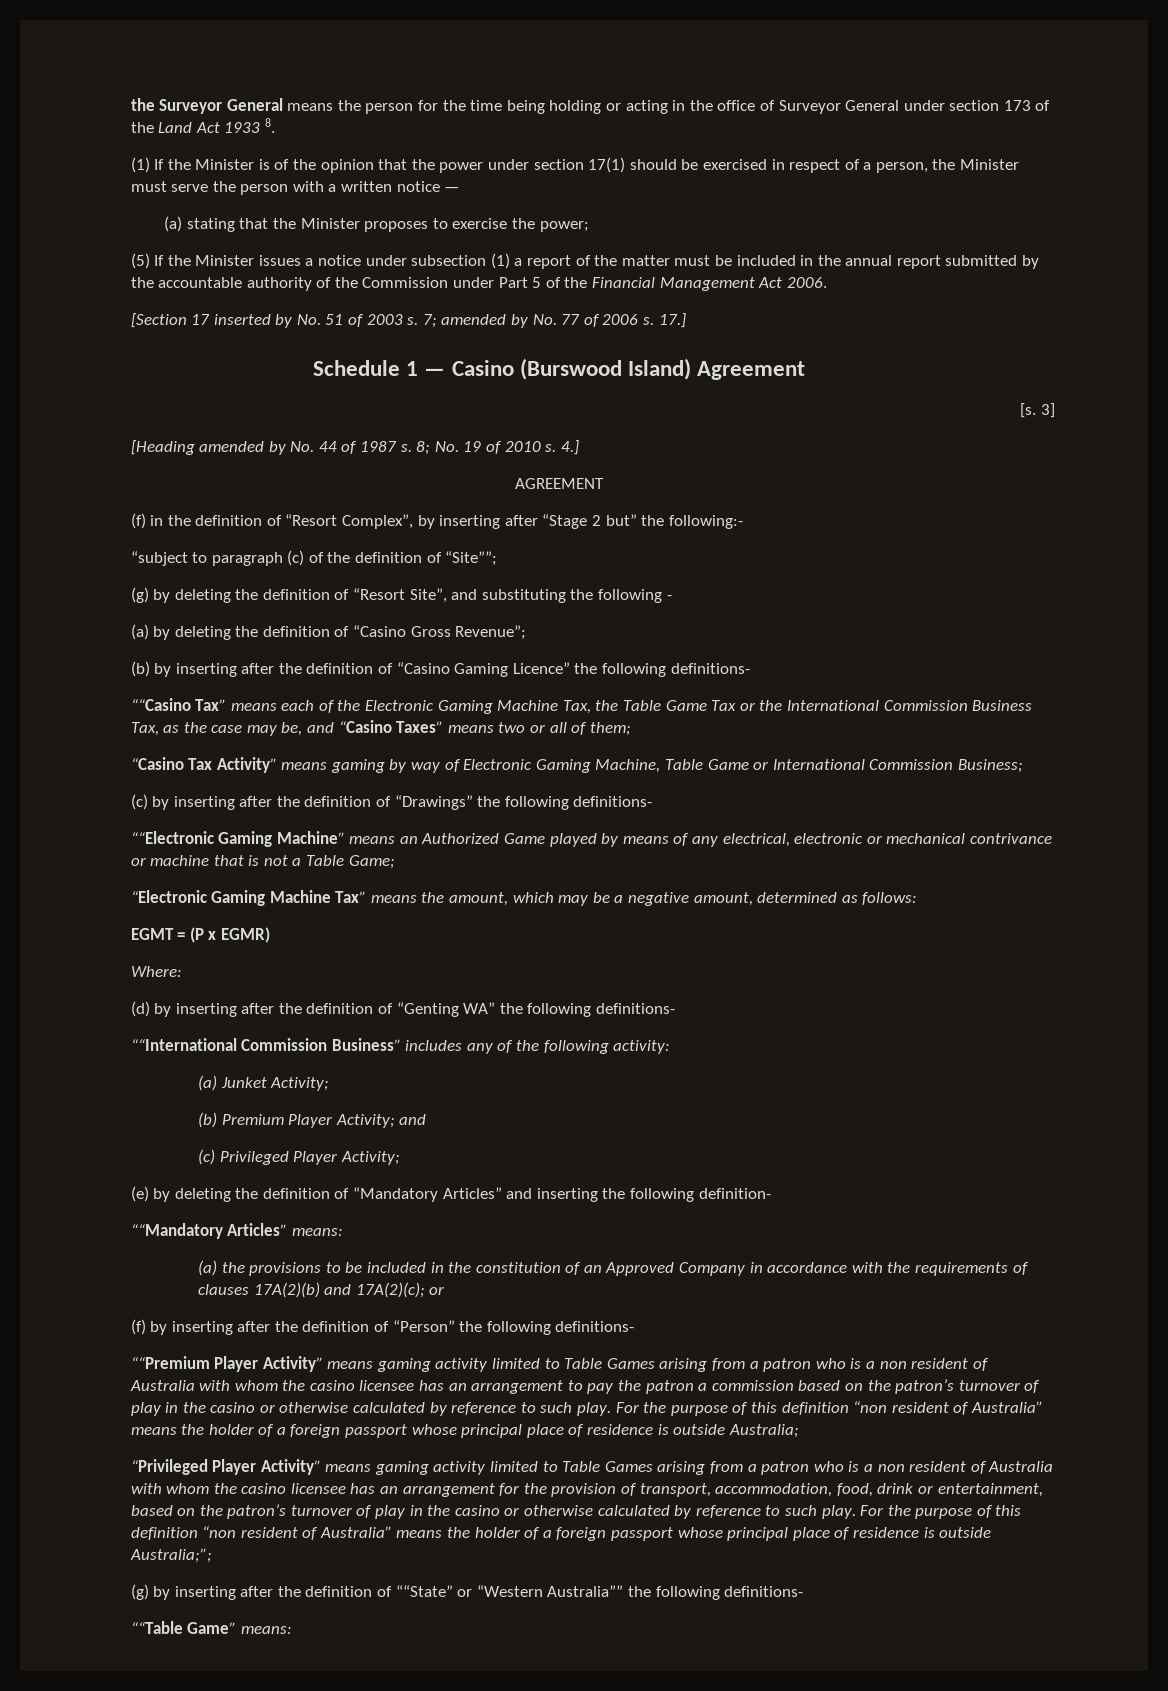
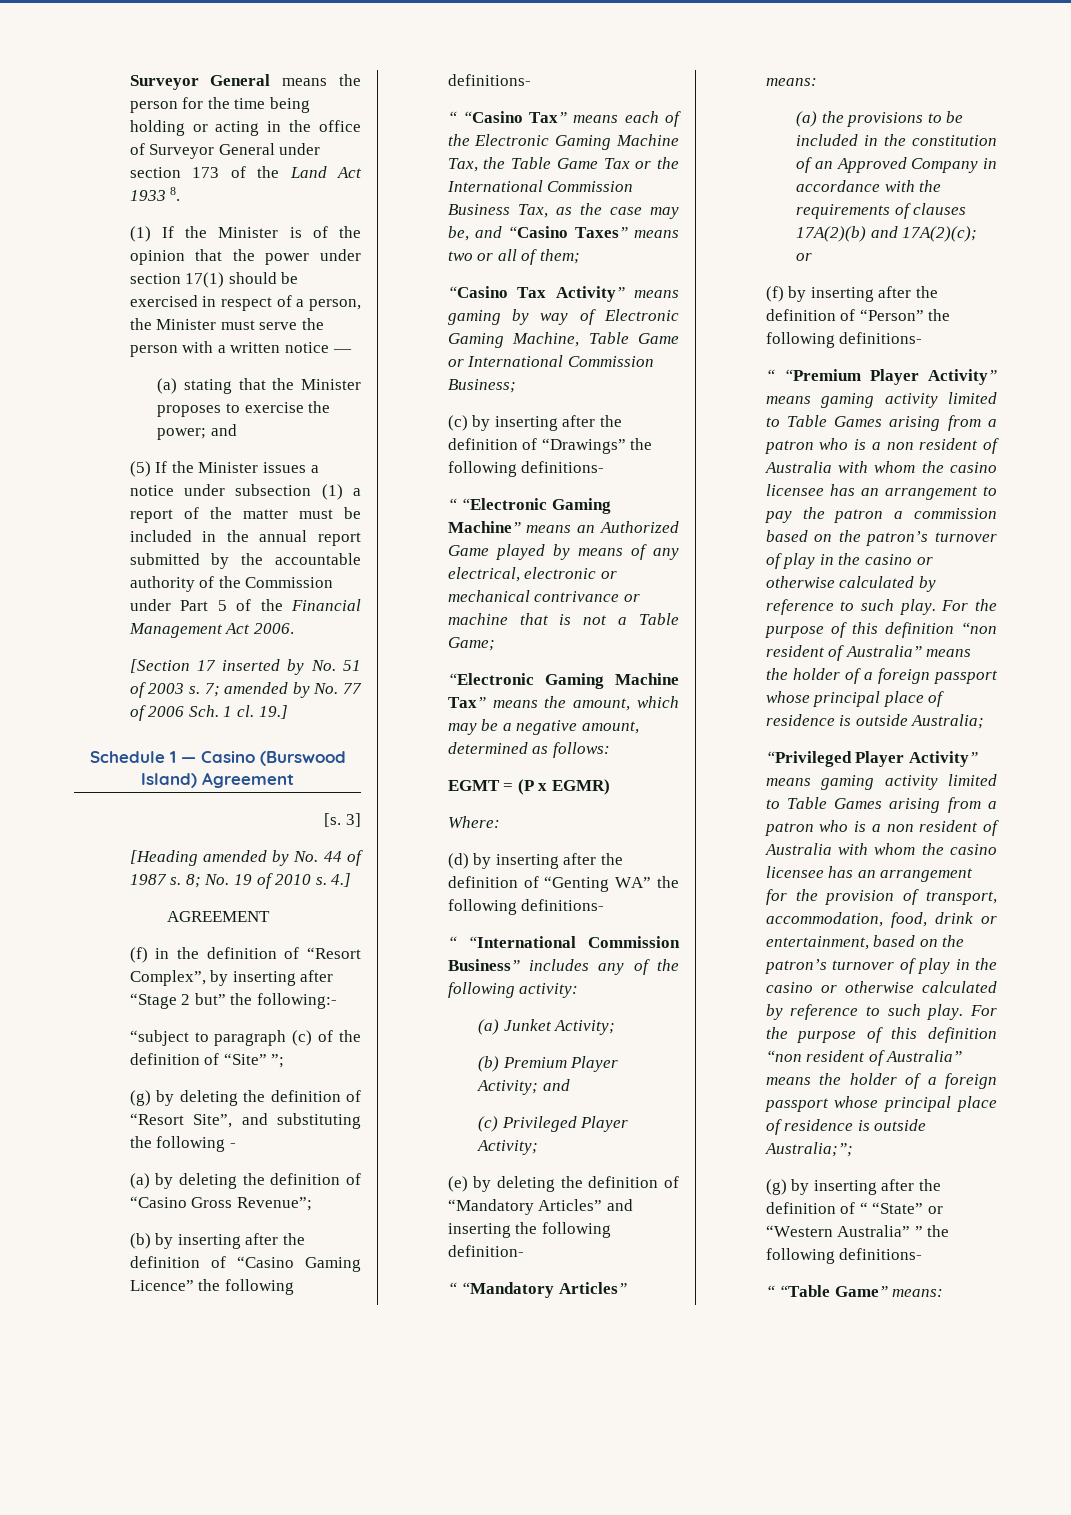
[130,98,155,111] the -> (129, 82) none
(589, 226) none -> [211,424,238,436] and
[642,313,686,328] s. 17.] -> [188,705,288,719] Sch. 1 cl. 19.]
[445,551,498,566] “Site””; -> [223,1053,285,1068] “Site” ”;
[130,698,191,711] ““Casino -> [447,111,523,123] “ “Casino
[130,831,214,844] ““Electronic -> [447,498,548,510] “ “Electronic
[130,1038,237,1051] ““International -> [447,936,577,948] “ “International
[130,1223,223,1239] ““Mandatory -> [447,1282,555,1298] “ “Mandatory
[130,1356,210,1369] ““Premium -> [765,369,861,381] “ “Premium
[395,1585,804,1600] [130,1621,183,1634] ““State” or “Western Australia”” the following definitions- // ““Table -> [859,1202,944,1214] [765,1225,950,1237] [765,1248,923,1264] [765,1285,831,1297] “ “State” or “Western Australia” ” the following definitions- // “ “Table

